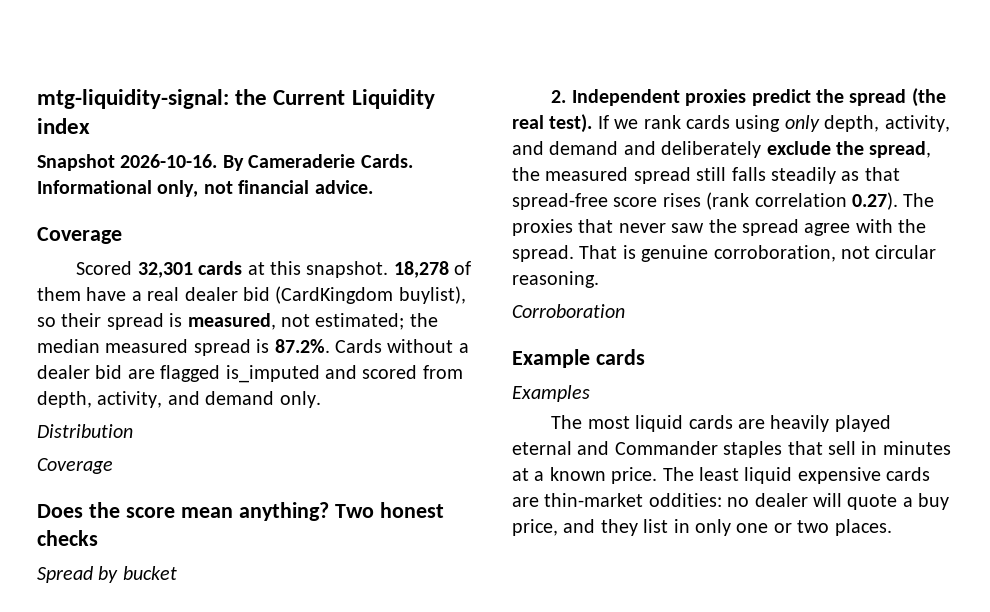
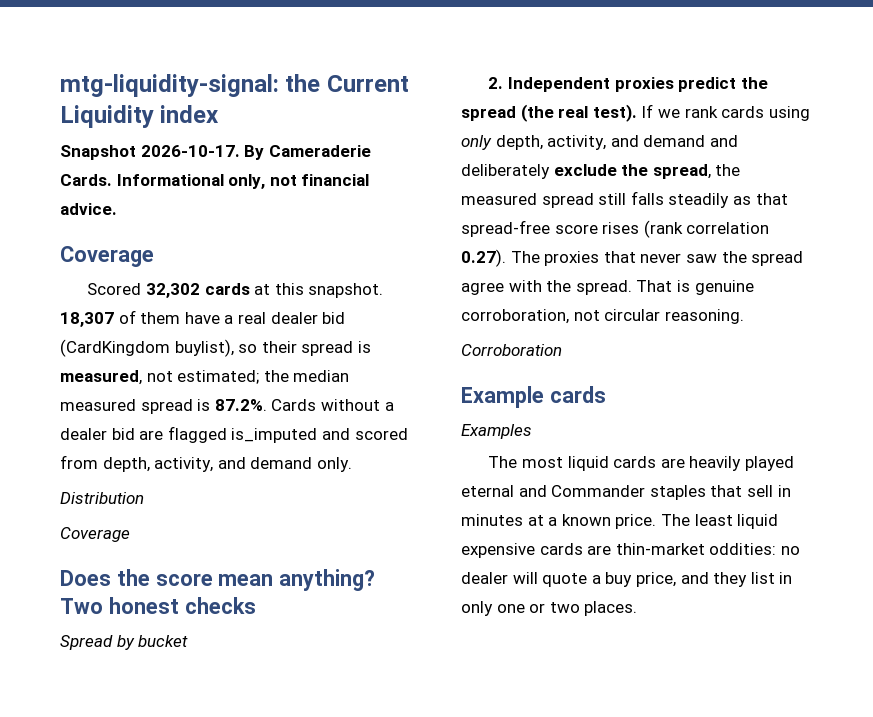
[120,154,218,168] 2026-10-16. -> [140,145,240,157] 2026-10-17.
[137,262,193,278] 32,301 -> [146,283,201,298] 32,302
[393,261,449,278] 18,278 -> [60,312,114,327] 18,307

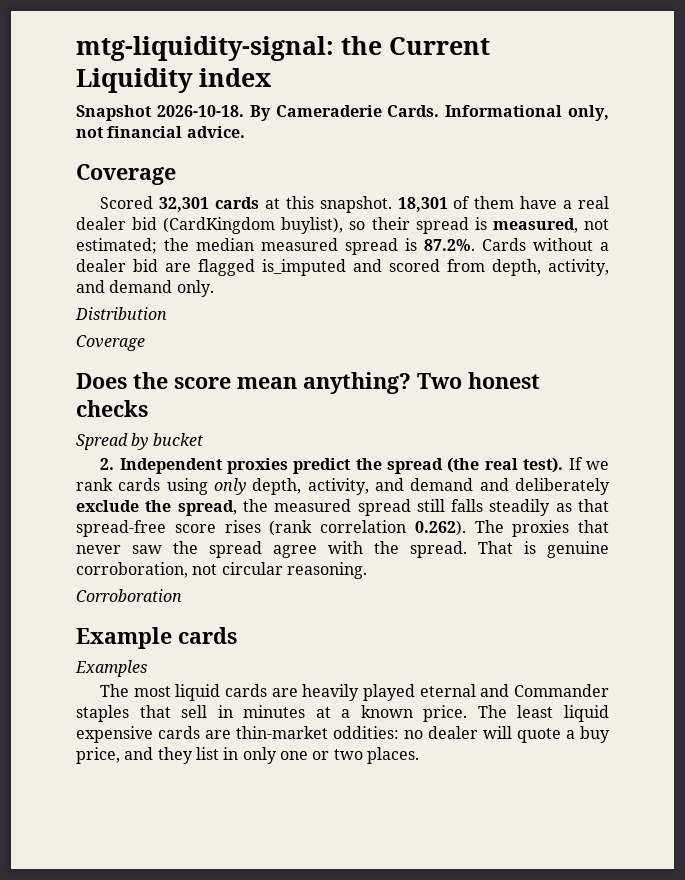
[140,145,240,157] 2026-10-17. -> [156,105,244,117] 2026-10-18.
[146,283,201,298] 32,302 -> [159,197,210,212] 32,301
[60,312,114,327] 18,307 -> [397,197,448,212] 18,301
[461,249,506,267] 0.27). -> [414,520,466,536] 0.262).

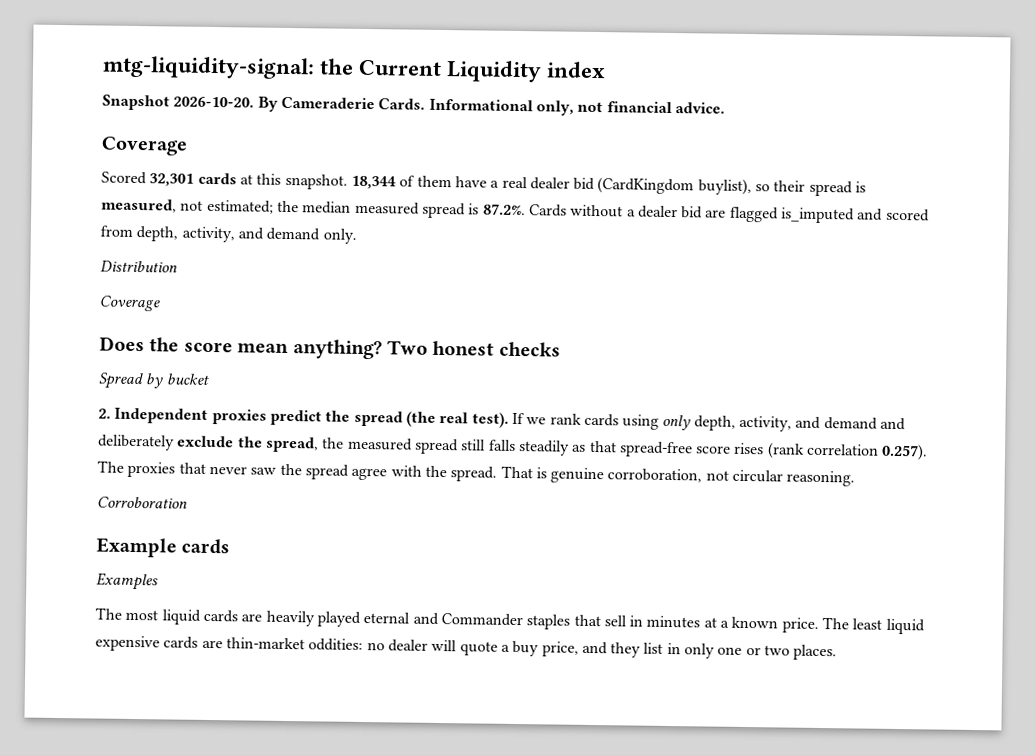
[156,105,244,117] 2026-10-18. -> [173,96,255,108] 2026-10-20.
[397,197,448,212] 18,301 -> [350,175,396,190] 18,344
[414,520,466,536] 0.262). -> [881,443,929,461] 0.257).

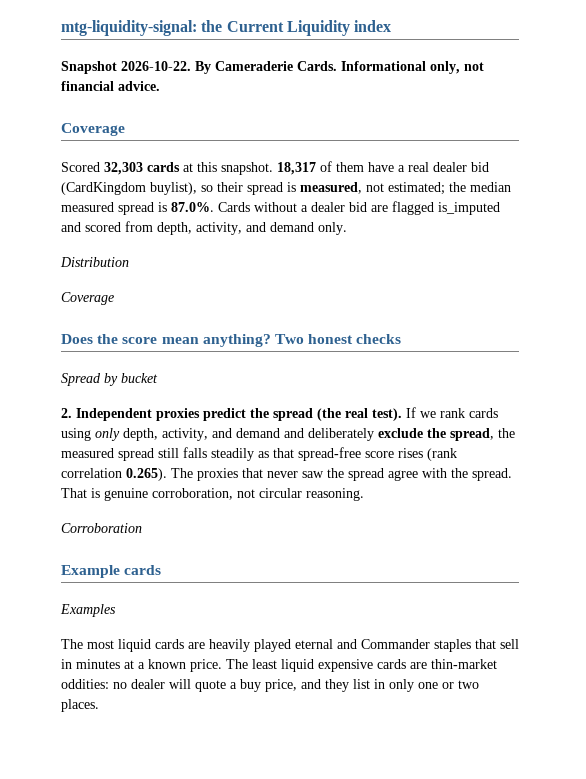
[173,96,255,108] 2026-10-20. -> [121,61,191,71] 2026-10-22.
[149,173,195,187] 32,301 -> [104,162,143,175] 32,303
[350,175,396,190] 18,344 -> [277,162,316,175] 18,317
[482,203,526,216] 87.2%. -> [171,202,214,212] 87.0%.
[881,443,929,461] 0.257). -> [126,468,167,481] 0.265).

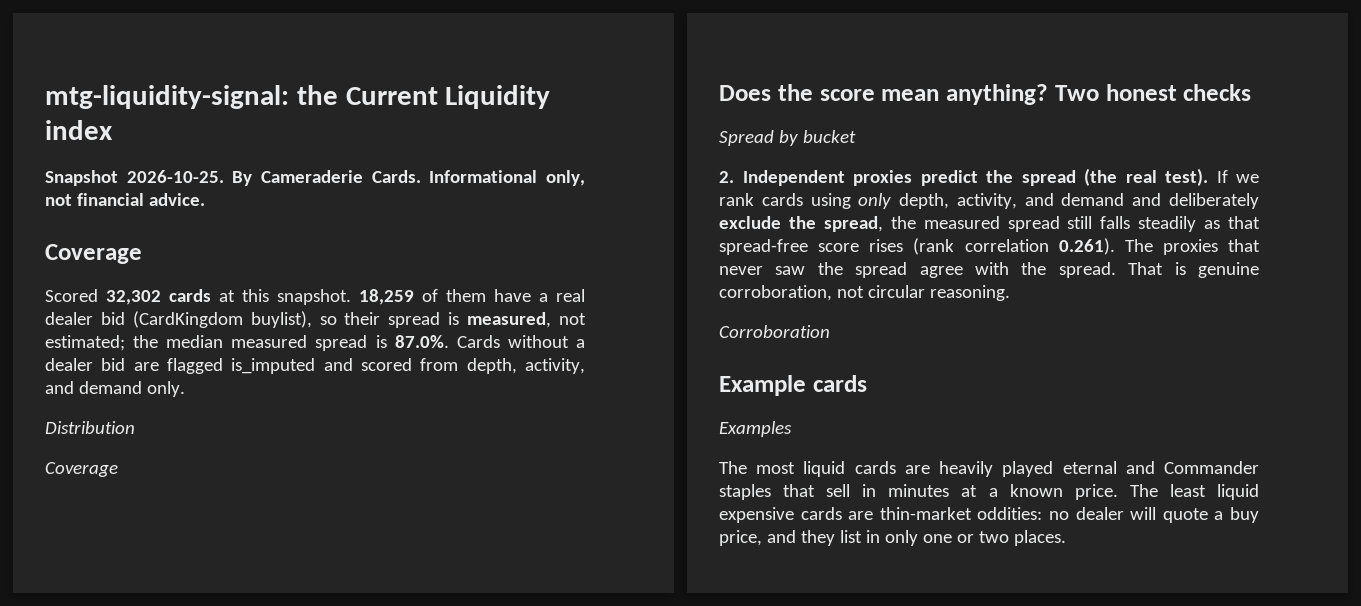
[121,61,191,71] 2026-10-22. -> [126,170,224,183] 2026-10-25.
[104,162,143,175] 32,303 -> [106,290,161,305] 32,302
[277,162,316,175] 18,317 -> [359,289,414,305] 18,259
[126,468,167,481] 0.265). -> [1058,238,1115,255] 0.261).

